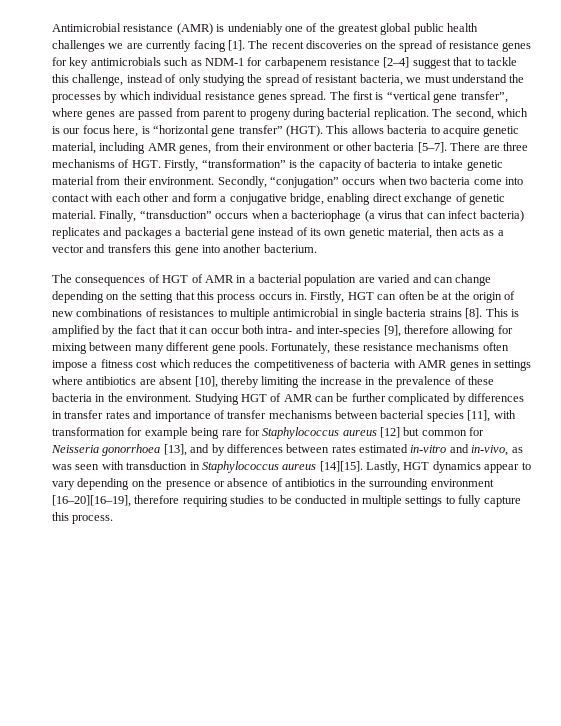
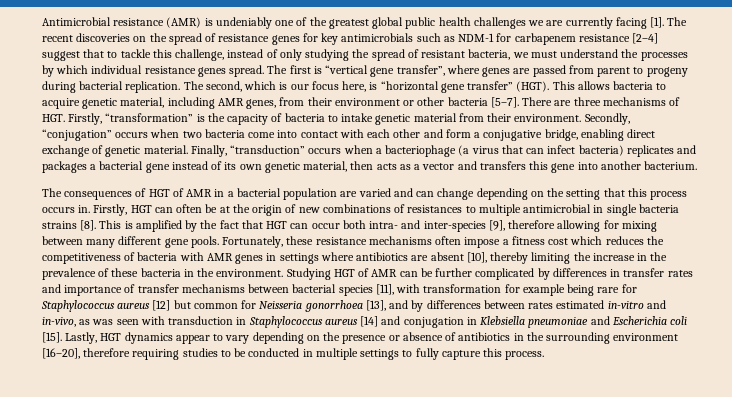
[179,326,187,334] it -> [266,221,288,229] HGT
[319,461,363,472] [14][15]. -> [360,316,688,328] [42,332,62,343] [14] and conjugation in Klebsiella pneumoniae and Escherichia coli [15].
[52,495,131,507] [16–20][16–19], -> [42,348,80,359] [16–20],

